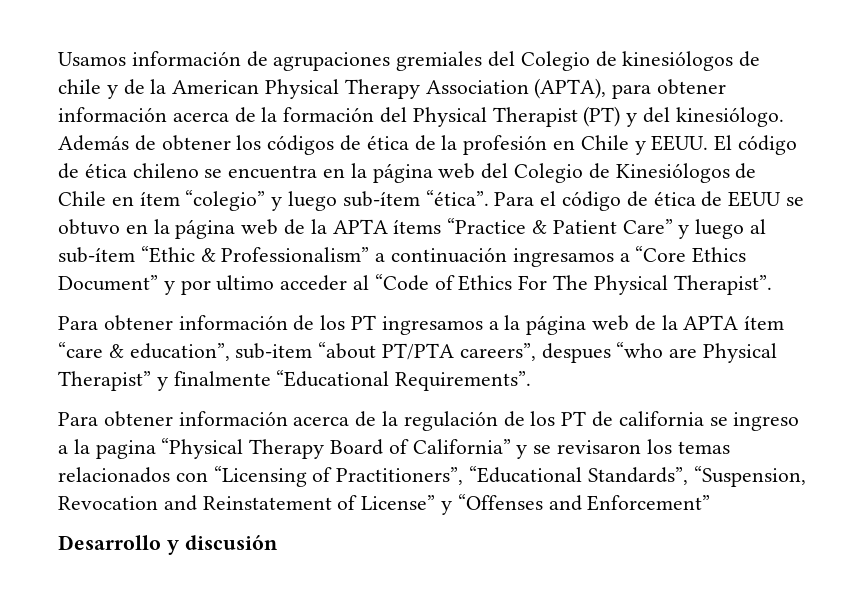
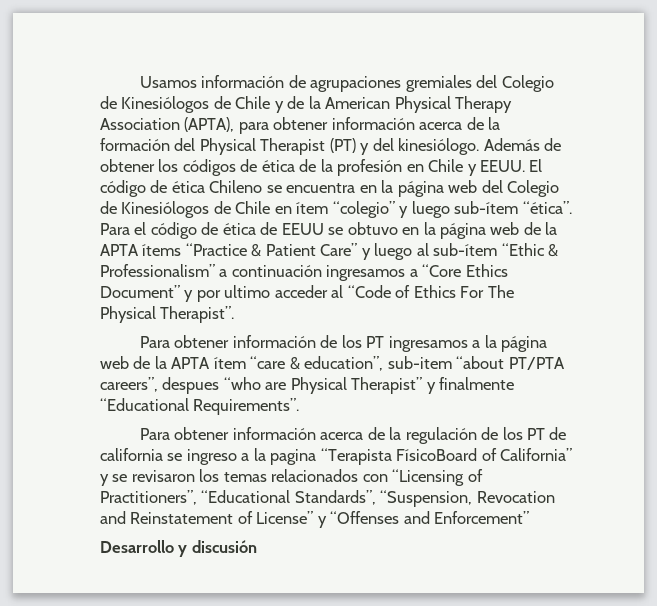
[622,51,761,71] [58,79,101,94] kinesiólogos de chile -> [121,96,271,113] Kinesiólogos de Chile
[132,163,199,178] chileno -> [209,180,263,193] Chileno
[161,438,384,459] “Physical Therapy Board -> [320,448,478,465] “Terapista FísicoBoard

